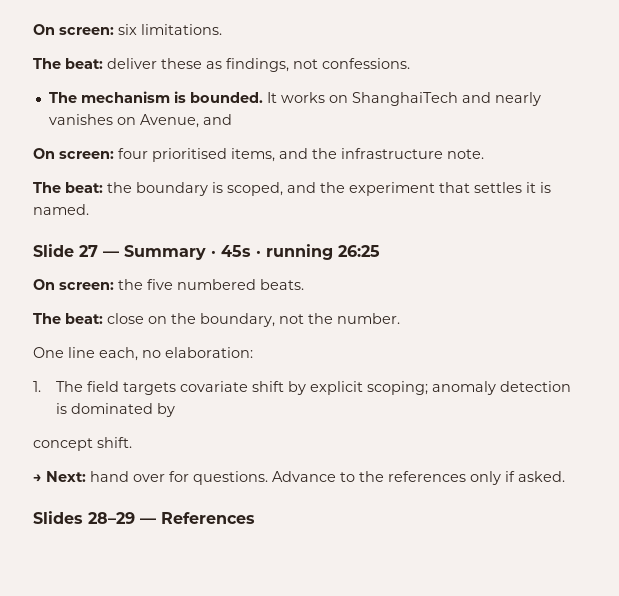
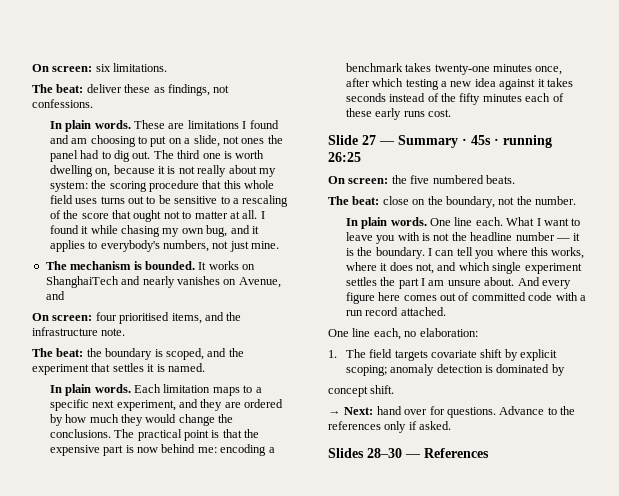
(410, 63) none -> [49,120,279,132] [49,135,283,147] [49,150,265,162] [49,165,276,177] [49,180,275,192] [49,195,289,207] [49,210,265,222] [49,225,259,237] [49,240,280,252] // In plain words. These are limitations I found and am choosing to put on a slide, not ones the panel had to dig out. The third one is worth dwelling on, because it is not really about my system: the scoring procedure that this whole field uses turns out to be sensitive to a rescaling of the score that ought not to matter at all. I found it while chasing my own bug, and it applies to everybody's numbers, not just mine.
(89, 209) none -> [49,384,262,396] [49,399,284,411] [49,414,234,426] [49,429,260,441] [49,444,275,456] [345,63,563,75] [345,78,573,90] [345,93,564,105] [345,108,452,120] // In plain words. Each limitation maps to a specific next experiment, and they are ordered by how much they would change the conclusions. The practical point is that the expensive part is now behind me: encoding a benchmark takes twenty-one minutes once, after which testing a new idea against it takes seconds instead of the fifty minutes each of these early runs cost.
(400, 318) none -> [345,217,581,229] [345,232,581,244] [345,247,585,259] [345,262,582,274] [345,277,571,289] [345,292,586,304] [345,307,446,316] // In plain words. One line each. What I want to leave you with is not the headline number — it is the boundary. I can tell you where this works, where it does not, and which single experiment settles the part I am unsure about. And every figure here comes out of committed code with a run record attached.
[88,512,135,524] 28–29 -> [367,448,402,458] 28–30

